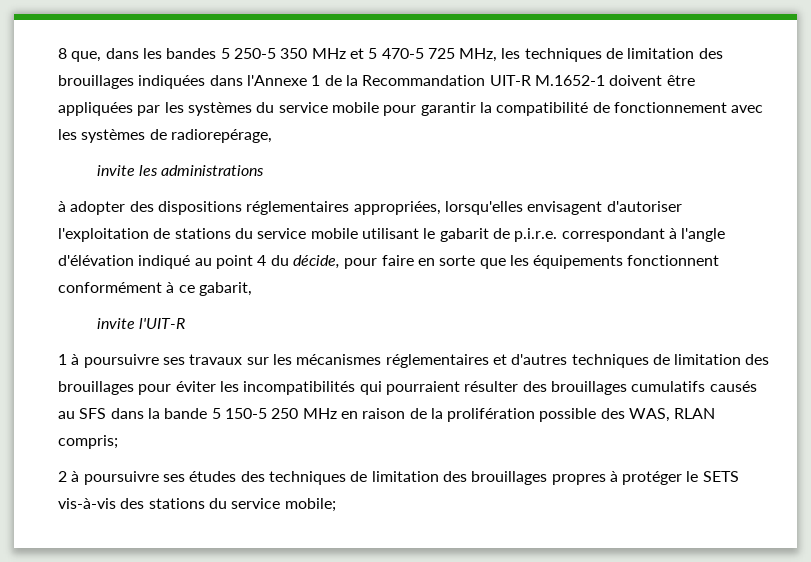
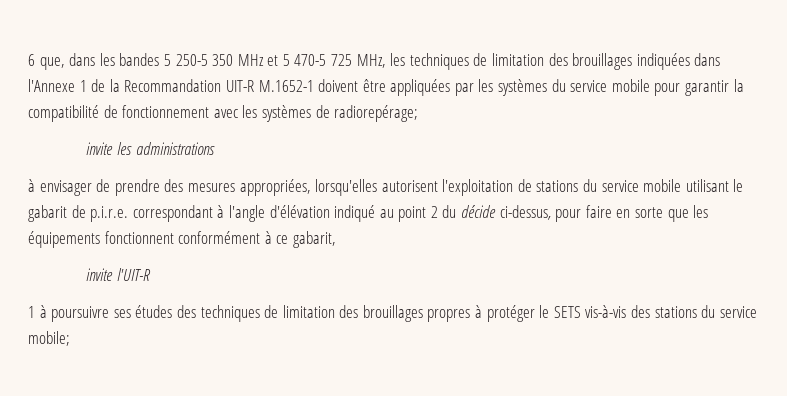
[58,48,67,59] 8 -> [28,54,35,66] 6
[170,129,272,143] radiorepérage, -> [334,105,419,122] radiorepérage;
[70,201,682,215] adopter des dispositions réglementaires appropriées, lorsqu'elles envisagent d'autoriser -> [39,179,438,196] envisager de prendre des mesures appropriées, lorsqu'elles autorisent
[257,255,340,269] 4 du décide, -> [430,205,551,220] 2 du décide ci-dessus,
[189,354,770,368] [58,381,757,395] [58,408,716,422] [58,435,118,449] [58,471,185,485] travaux sur les mécanismes réglementaires et d'autres techniques de limitation des brouillages pour éviter les incompatibilités qui pourraient résulter des brouillages cumulatifs causés au SFS dans la bande 5 150-5 250 MHz en raison de la prolifération possible des WAS, RLAN compris; // 2 à poursuivre ses -> (131, 313) none

